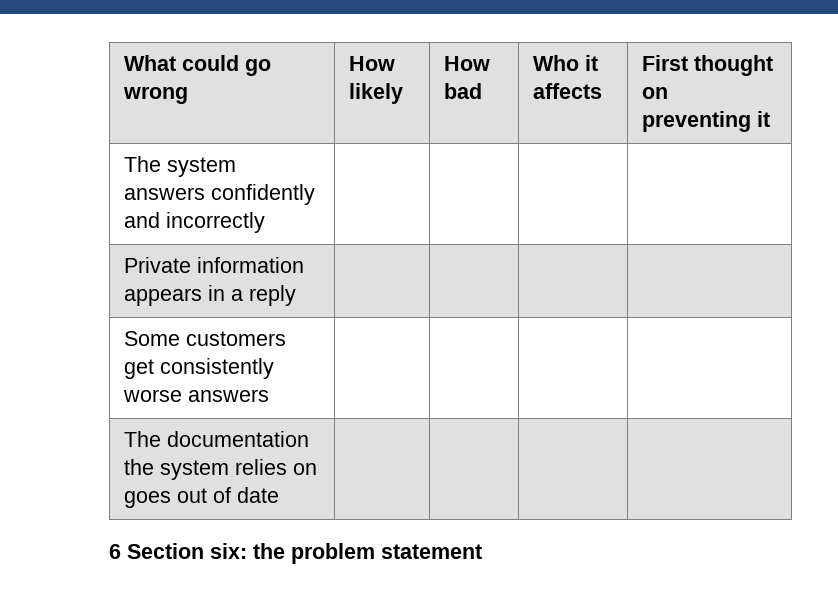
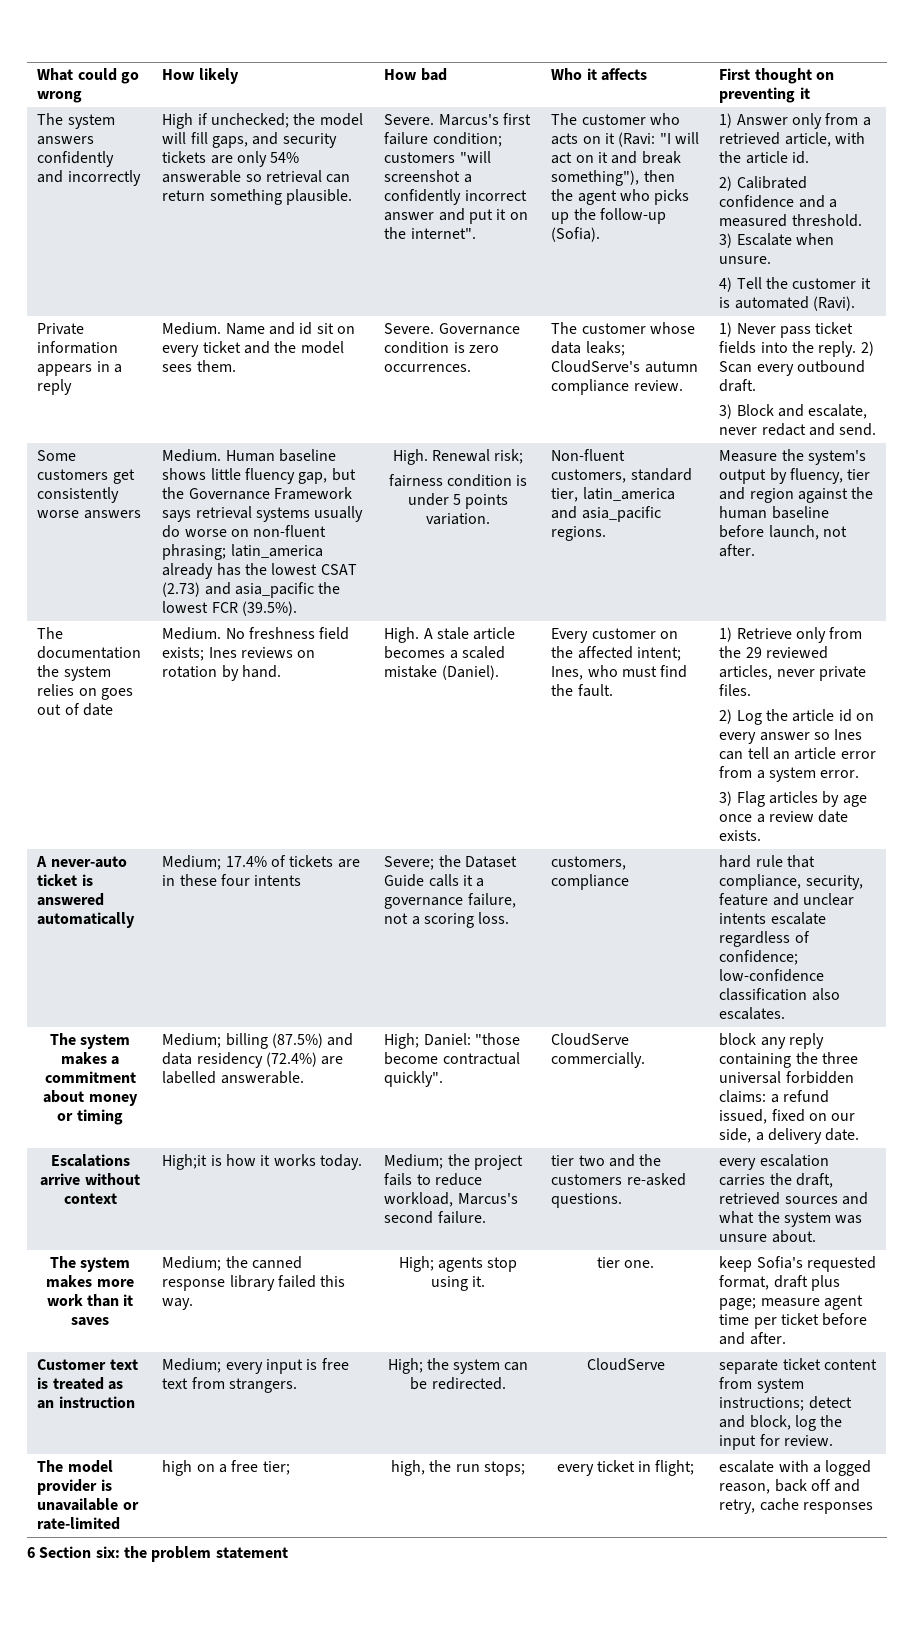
(265, 222) | | | -> [162,113,363,129] [162,132,337,148] [162,151,300,167] [162,170,351,183] [162,189,353,205] [384,113,532,126] [384,132,502,147] [384,151,491,163] [384,170,472,183] [384,189,527,205] [384,208,528,224] [384,227,476,239] [551,113,681,125] [551,132,699,147] [551,151,681,164] [551,170,675,186] [551,189,690,205] [551,208,667,224] [551,227,601,242] [719,113,871,129] [719,132,866,147] [719,151,810,164] [719,176,807,191] [719,195,838,208] [719,214,862,227] [719,233,835,248] [719,256,772,264] [719,277,871,292] [719,296,856,311] High if unchecked; the model will fill gaps, and security tickets are only 54% answerable so retrieval can return something plausible. | Severe. Marcus's first failure condition; customers "will screenshot a confidently incorrect answer and put it on the internet". | The customer who acts on it (Ravi: "I will act on it and break something"), then the agent who picks up the follow-up (Sofia). | 1) Answer only from a retrieved article, with the article id. // 2) Calibrated confidence and a measured threshold. 3) Escalate when unsure. // 4) Tell the customer it is automated (Ravi).
(296, 295) | | | -> [162,322,355,335] [162,341,344,357] [162,360,236,372] [384,323,520,335] [384,341,500,354] [384,364,472,372] [551,322,696,334] [551,341,625,356] [551,360,698,373] [551,379,683,395] [719,322,854,338] [719,341,874,357] [719,360,866,376] [719,379,757,392] [719,404,868,419] [719,423,877,436] Medium. Name and id sit on every ticket and the model sees them. | Severe. Governance condition is zero occurrences. | The customer whose data leaks; CloudServe's autumn compliance review. | 1) Never pass ticket fields into the reply. 2) Scan every outbound draft. // 3) Block and escalate, never redact and send.
(269, 395) | | | -> [162,449,337,462] [162,468,356,484] [162,487,353,500] [162,506,364,522] [162,525,327,538] [162,544,323,560] [162,563,357,579] [162,582,341,598] [162,601,298,616] [392,449,524,465] [388,474,528,487] [407,493,509,509] [426,513,490,525] [551,449,626,461] [551,468,692,483] [551,487,675,502] [551,506,661,522] [551,526,607,541] [719,449,867,465] [719,468,871,484] [719,487,874,503] [719,506,829,519] [719,525,848,540] [719,544,756,557] Medium. Human baseline shows little fluency gap, but the Governance Framework says retrieval systems usually do worse on non-fluent phrasing; latin_america already has the lowest CSAT (2.73) and asia_pacific the lowest FCR (39.5%). | High. Renewal risk; // fairness condition is under 5 points variation. | Non-fluent customers, standard tier, latin_america and asia_pacific regions. | Measure the system's output by fluency, tier and region against the human baseline before launch, not after.
(279, 495) | | | -> [162,627,350,640] [162,647,316,661] [162,665,282,681] [384,627,516,643] [384,646,506,659] [384,665,499,680] [551,628,679,643] [551,646,682,661] [551,665,688,680] [551,684,613,697] [719,627,863,643] [719,646,829,659] [719,665,867,681] [719,684,752,696] [719,709,874,725] [719,729,863,744] [719,747,876,760] [719,766,860,782] [719,791,867,807] [719,810,849,823] [719,830,762,841] [36,856,127,868] [37,874,93,886] [37,893,105,906] [37,912,136,928] [162,855,360,870] [162,874,302,886] [384,855,518,870] [384,874,485,887] [384,893,516,909] [384,912,510,928] [551,856,627,870] [551,874,630,890] [719,855,816,868] [719,874,863,890] [719,893,855,906] [719,912,826,925] [719,931,810,947] [719,950,799,965] [719,969,825,982] [719,988,840,1001] [719,1007,786,1020] [49,1033,131,1049] [60,1052,120,1065] [44,1071,136,1083] [43,1090,138,1106] [57,1109,123,1125] [162,1033,354,1049] [162,1052,344,1068] [162,1071,304,1084] [384,1033,521,1049] [384,1052,520,1065] [384,1071,444,1087] [551,1033,630,1046] [551,1052,646,1068] [719,1033,825,1049] [719,1052,859,1068] [719,1071,854,1084] [719,1090,830,1103] [719,1109,856,1124] [719,1128,860,1144] [50,1154,130,1167] [40,1173,140,1186] [63,1193,117,1204] [162,1154,362,1170] [384,1154,524,1170] [384,1173,483,1186] [384,1192,518,1207] [384,1211,486,1224] [551,1154,662,1167] [551,1173,686,1186] [551,1193,623,1208] [719,1154,829,1170] [719,1173,834,1188] [719,1192,869,1205] [719,1211,863,1227] [719,1230,816,1243] [49,1256,131,1272] [46,1275,134,1288] [46,1294,134,1307] [71,1317,109,1326] [162,1256,303,1271] [162,1275,346,1291] [162,1298,194,1310] [398,1256,518,1272] [430,1276,486,1291] [596,1257,655,1268] [719,1256,877,1272] [719,1275,841,1291] [719,1295,864,1310] [719,1313,868,1329] [719,1332,786,1345] [37,1359,138,1370] [37,1377,124,1390] [37,1396,135,1409] [162,1358,349,1374] [162,1377,298,1393] [387,1358,529,1374] [410,1377,506,1390] [586,1358,665,1371] [719,1358,878,1374] [719,1377,804,1393] [719,1396,852,1411] [719,1415,843,1431] [719,1434,834,1450] [37,1460,113,1473] [37,1479,112,1495] [37,1498,139,1511] [37,1517,121,1530] [162,1460,290,1476] [391,1460,525,1476] [556,1460,695,1476] [719,1460,872,1476] [719,1479,861,1494] [719,1498,874,1514] Medium. No freshness field exists; Ines reviews on rotation by hand. | High. A stale article becomes a scaled mistake (Daniel). | Every customer on the affected intent; Ines, who must find the fault. | 1) Retrieve only from the 29 reviewed articles, never private files. // 2) Log the article id on every answer so Ines can tell an article error from a system error. // 3) Flag articles by age once a review date exists. // A never-auto ticket is answered automatically | Medium; 17.4% of tickets are in these four intents | Severe; the Dataset Guide calls it a governance failure, not a scoring loss. | customers, compliance | hard rule that compliance, security, feature and unclear intents escalate regardless of confidence; low-confidence classification also escalates. // The system makes a commitment about money or timing | Medium; billing (87.5%) and data residency (72.4%) are labelled answerable. | High; Daniel: "those become contractual quickly". | CloudServe commercially. | block any reply containing the three universal forbidden claims: a refund issued, fixed on our side, a delivery date. // Escalations arrive without context | High;it is how it works today. | Medium; the project fails to reduce workload, Marcus's second failure. | tier two and the customers re-asked questions. | every escalation carries the draft, retrieved sources and what the system was unsure about. // The system makes more work than it saves | Medium; the canned response library failed this way. | High; agents stop using it. | tier one. | keep Sofia's requested format, draft plus page; measure agent time per ticket before and after. // Customer text is treated as an instruction | Medium; every input is free text from strangers. | High; the system can be redirected. | CloudServe | separate ticket content from system instructions; detect and block, log the input for review. // The model provider is unavailable or rate-limited | high on a free tier; | high, the run stops; | every ticket in flight; | escalate with a logged reason, back off and retry, cache responses

